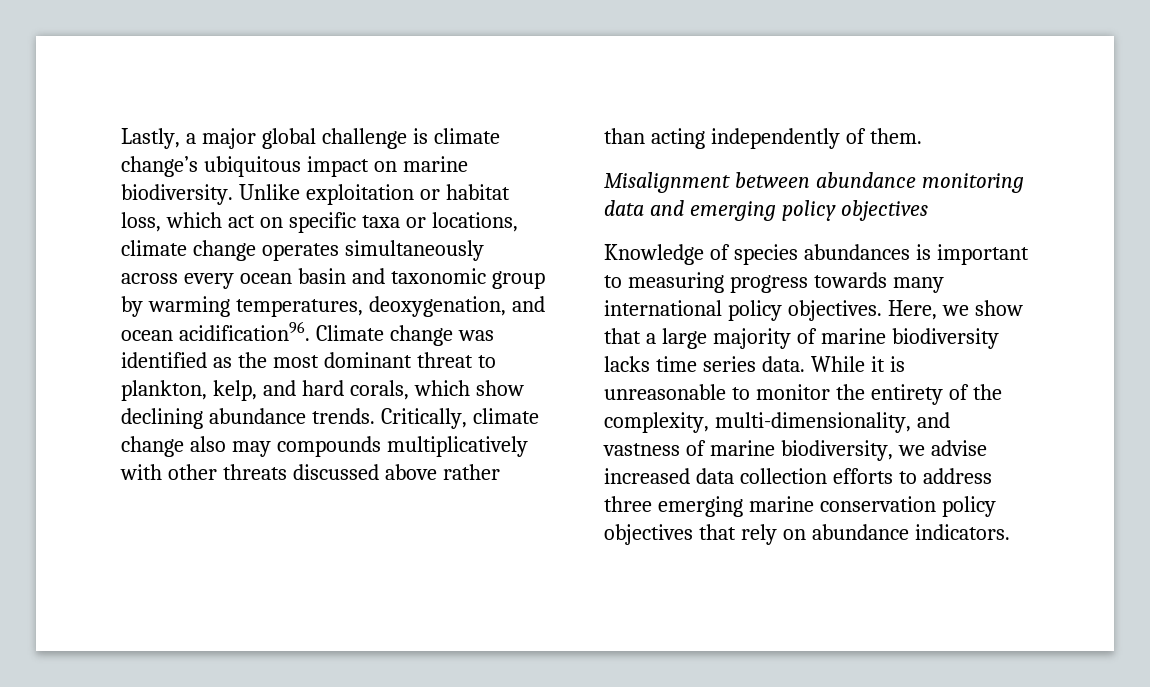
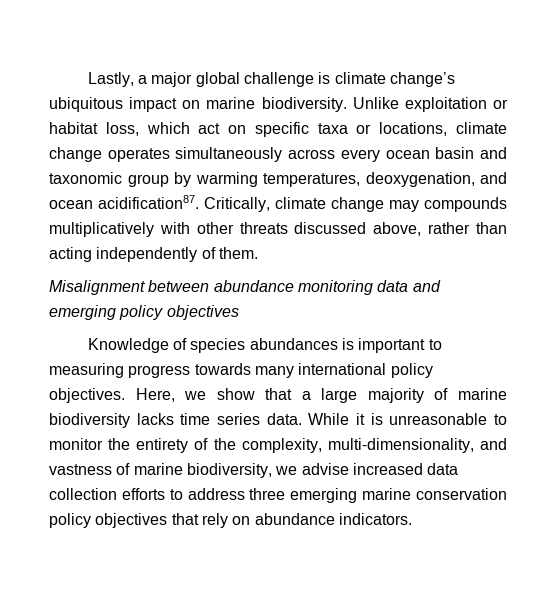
[178,321,494,346] [121,352,496,368] [121,380,524,401] [121,408,375,429] acidification96. Climate change was identified as the most dominant threat to plankton, kelp, and hard corals, which show declining abundance trends. -> [98,195,199,209] acidification87.
[189,436,226,452] also -> (384, 204) none
[384,464,437,480] above -> [373,222,422,236] above,

